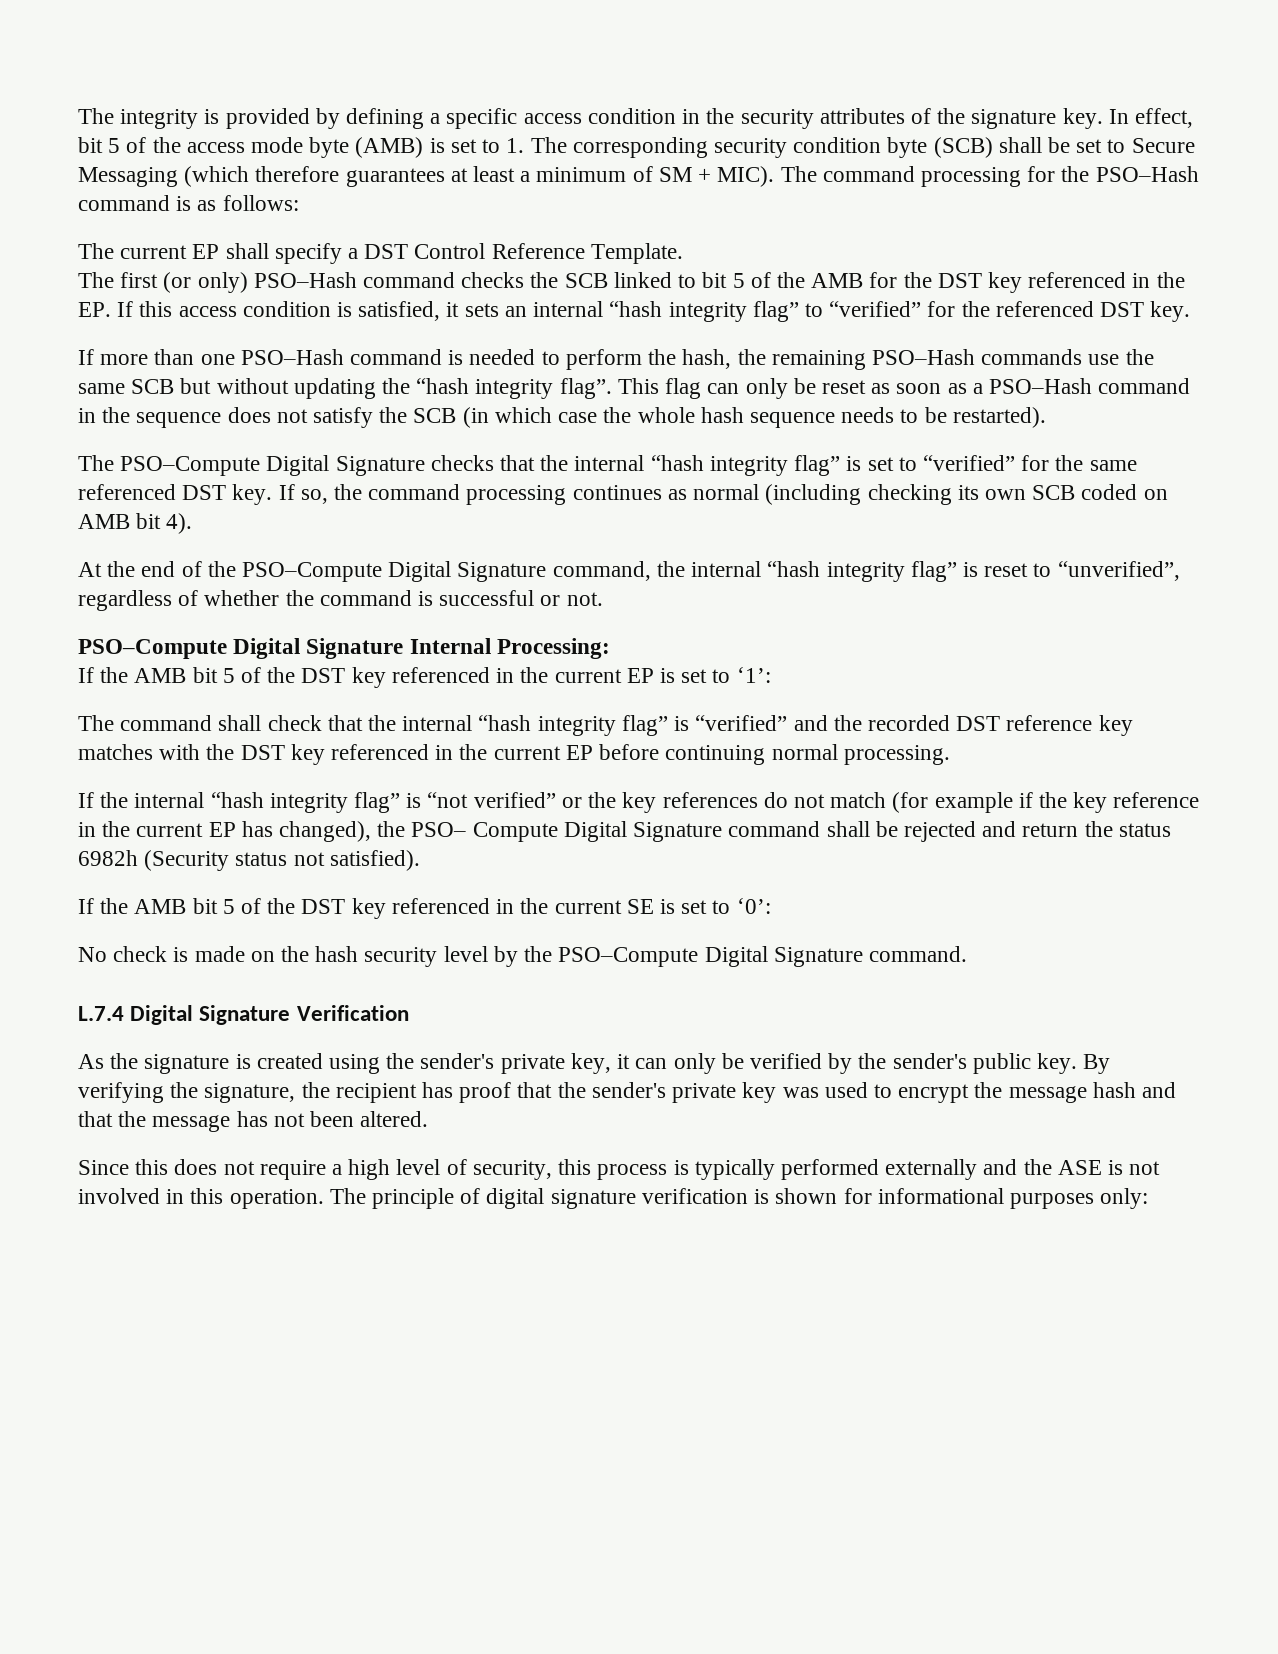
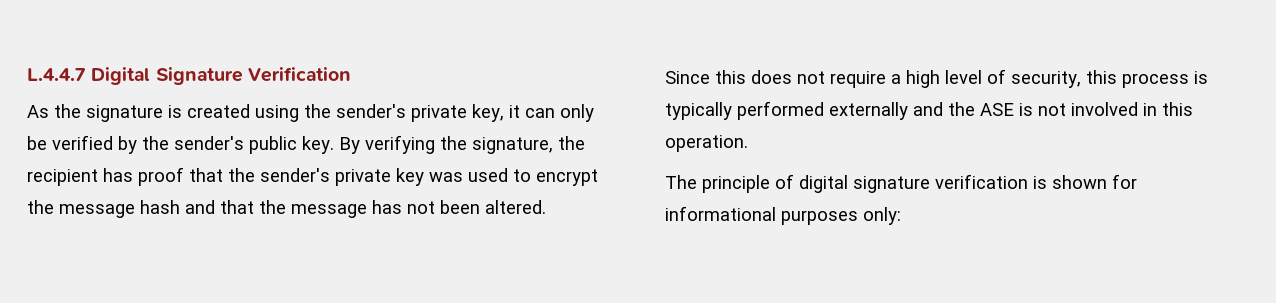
[78,108,1193,129] [78,137,1195,158] [78,166,1199,187] [78,195,299,211] [78,243,683,264] [78,272,1185,293] [78,301,1191,322] [78,349,1154,370] [78,378,1191,399] [78,407,1046,428] [78,455,1137,476] [78,484,1168,505] [78,513,193,534] [78,561,1180,582] [78,590,603,611] [78,638,610,659] [78,667,771,688] [78,715,1133,736] [78,744,950,765] [78,792,1200,813] [78,821,1171,842] [78,850,420,871] [78,898,771,919] [78,946,967,967] [78,1006,124,1021] The integrity is provided by defining a specific access condition in the security attributes of the signature key. In effect, bit 5 of the access mode byte (AMB) is set to 1. The corresponding security condition byte (SCB) shall be set to Secure Messaging (which therefore guarantees at least a minimum of SM + MIC). The command processing for the PSO–Hash command is as follows: // The current EP shall specify a DST Control Reference Template. // The first (or only) PSO–Hash command checks the SCB linked to bit 5 of the AMB for the DST key referenced in the EP. If this access condition is satisfied, it sets an internal “hash integrity flag” to “verified” for the referenced DST key. // If more than one PSO–Hash command is needed to perform the hash, the remaining PSO–Hash commands use the same SCB but without updating the “hash integrity flag”. This flag can only be reset as soon as a PSO–Hash command in the sequence does not satisfy the SCB (in which case the whole hash sequence needs to be restarted). // The PSO–Compute Digital Signature checks that the internal “hash integrity flag” is set to “verified” for the same referenced DST key. If so, the command processing continues as normal (including checking its own SCB coded on AMB bit 4). // At the end of the PSO–Compute Digital Signature command, the internal “hash integrity flag” is reset to “unverified”, regardless of whether the command is successful or not. // PSO–Compute Digital Signature Internal Processing: // If the AMB bit 5 of the DST key referenced in the current EP is set to ‘1’: // The command shall check that the internal “hash integrity flag” is “verified” and the recorded DST reference key matches with the DST key referenced in the current EP before continuing normal processing. // If the internal “hash integrity flag” is “not verified” or the key references do not match (for example if the key reference in the current EP has changed), the PSO– Compute Digital Signature command shall be rejected and return the status 6982h (Security status not satisfied). // If the AMB bit 5 of the DST key referenced in the current SE is set to ‘0’: // No check is made on the hash security level by the PSO–Compute Digital Signature command. // L.7.4 -> [27,68,86,81] L.4.4.7
(324, 1199) none -> (748, 143) //

